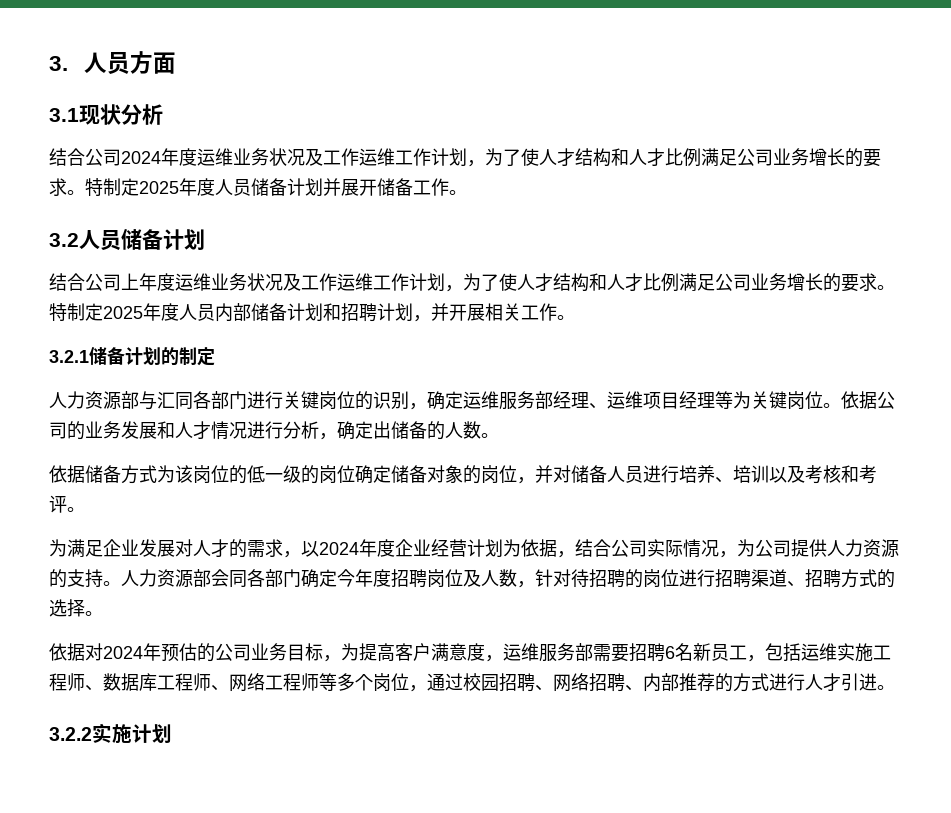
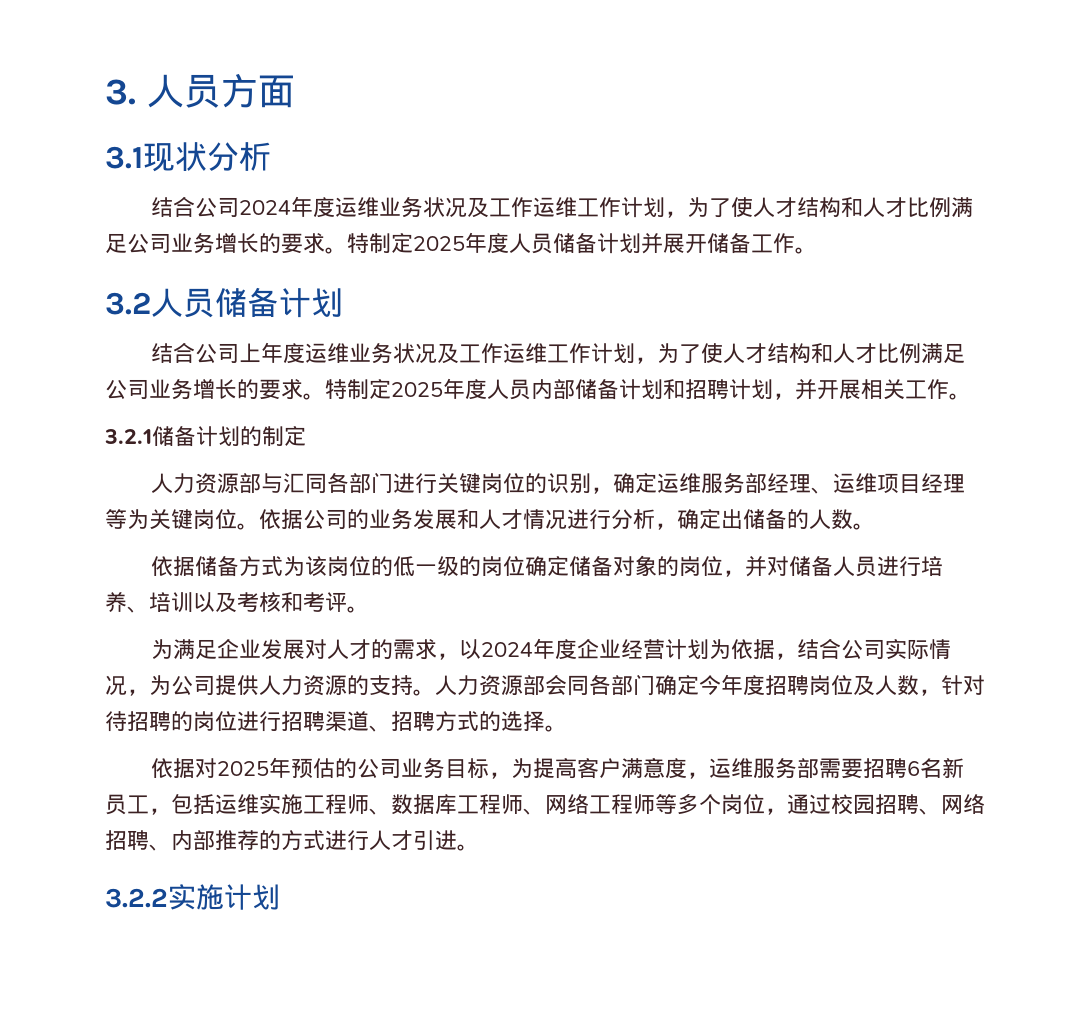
[103,646,143,659] 2024 -> [217,761,270,776] 2025

